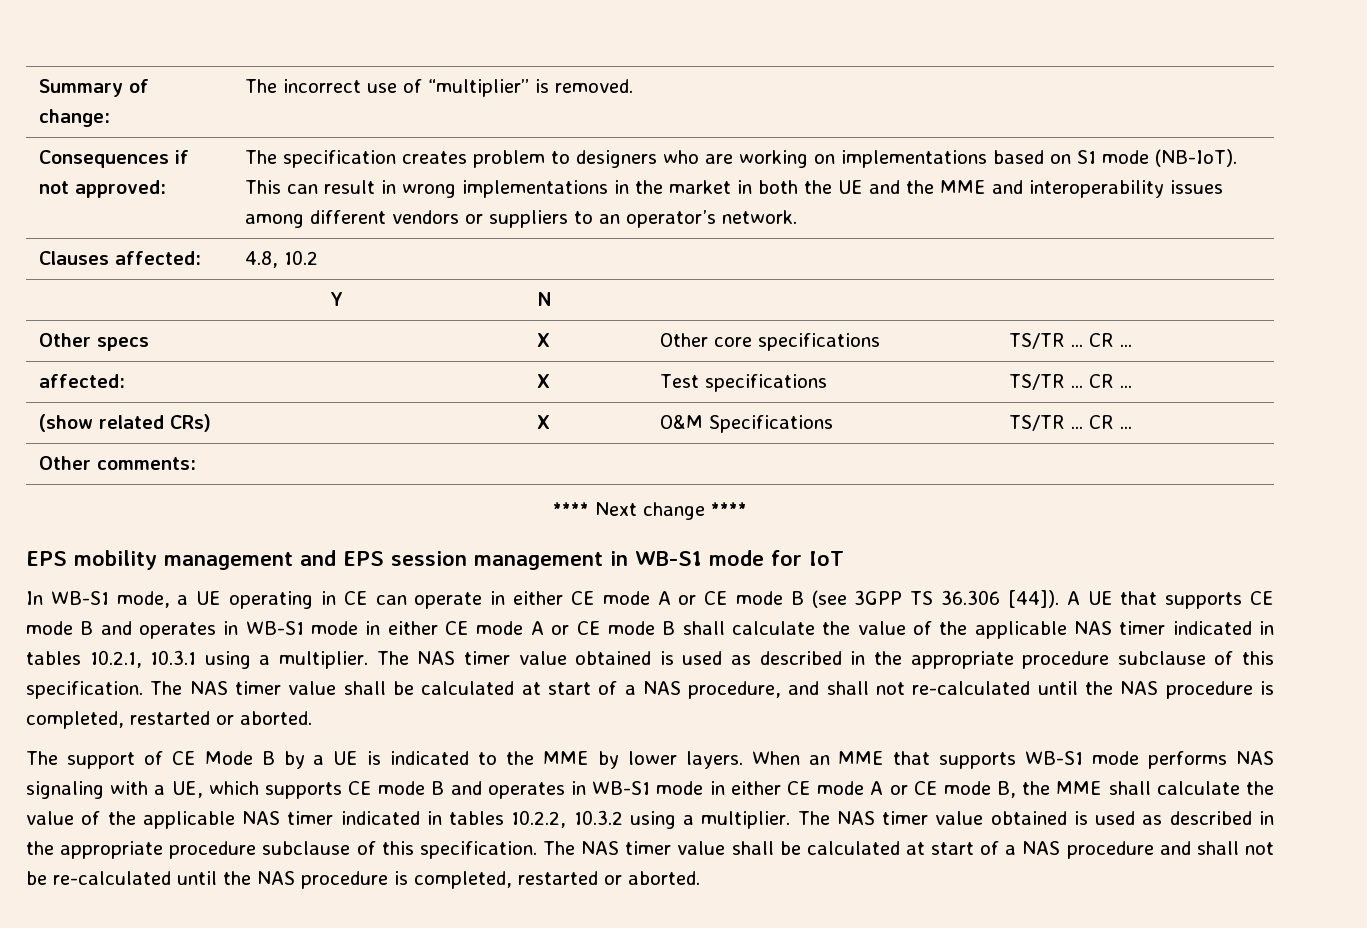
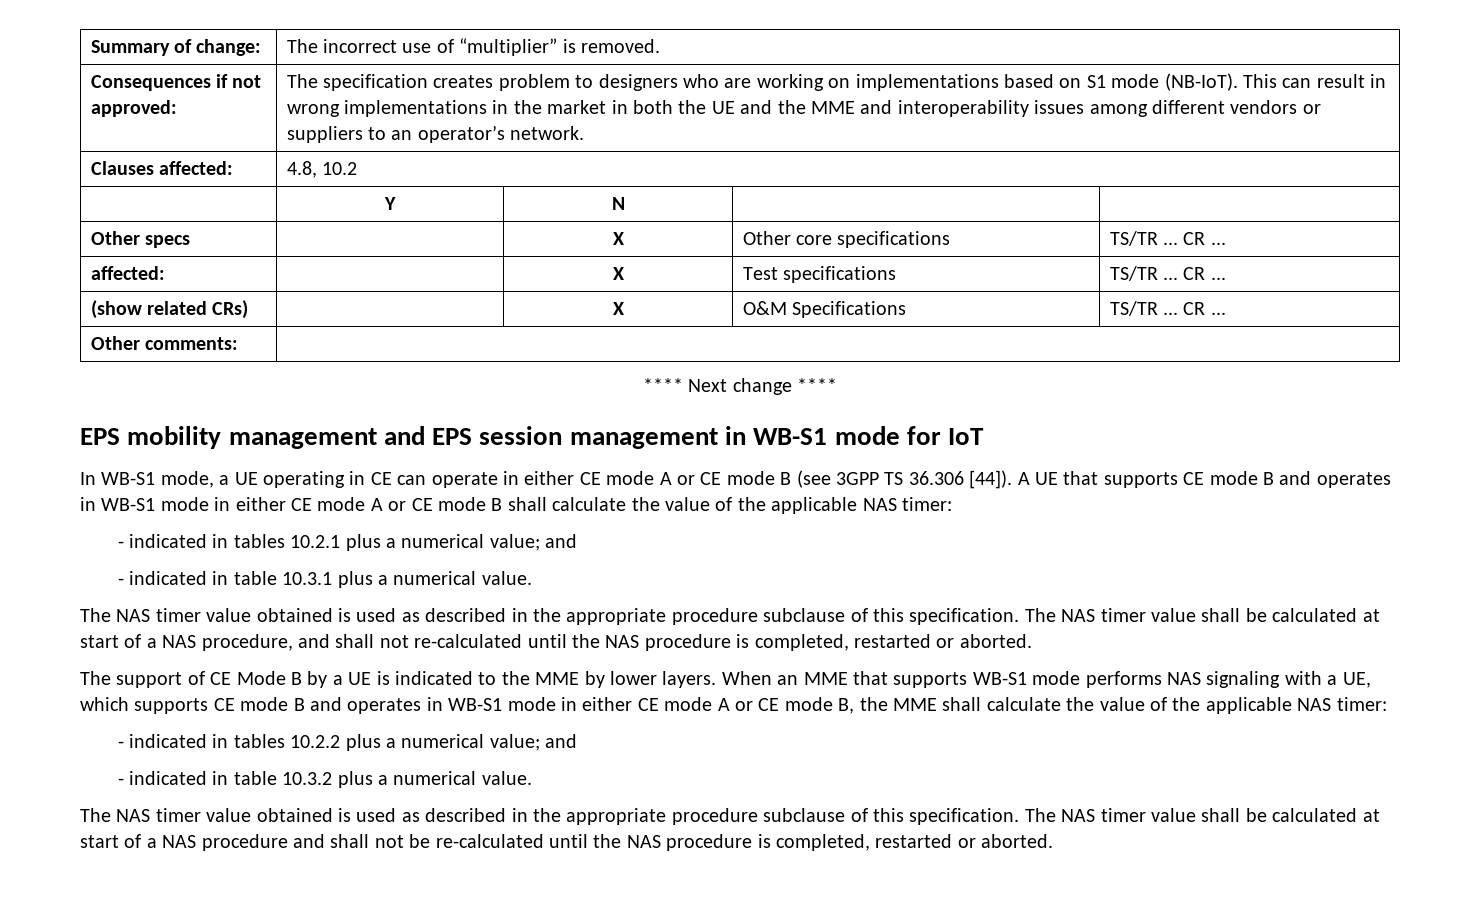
[1119,621,1274,635] [26,650,369,669] timer indicated in tables 10.2.1, 10.3.1 using a multiplier. -> [901,497,952,511] [117,534,578,551] [117,571,532,588] timer: // - indicated in tables 10.2.1 plus a numerical value; and // - indicated in table 10.3.1 plus a numerical value. //
[287,810,791,829] timer indicated in tables 10.2.2, 10.3.2 using a multiplier. -> [1336,697,1387,711] [117,734,578,751] [117,771,532,788] timer: // - indicated in tables 10.2.2 plus a numerical value; and // - indicated in table 10.3.2 plus a numerical value. //

